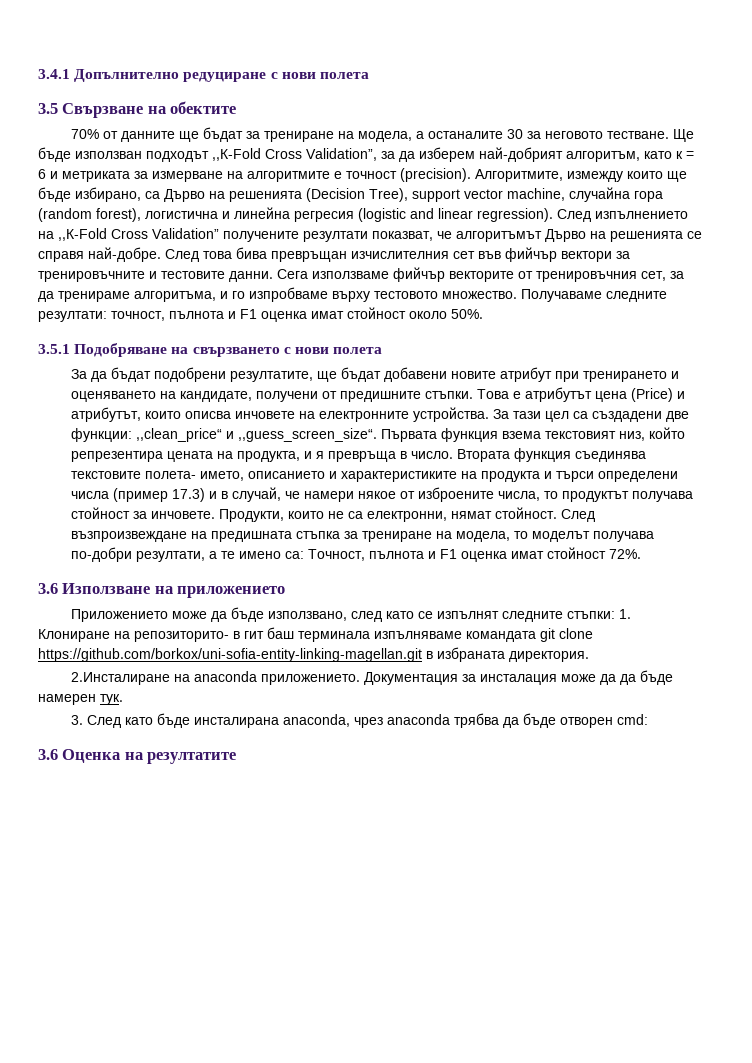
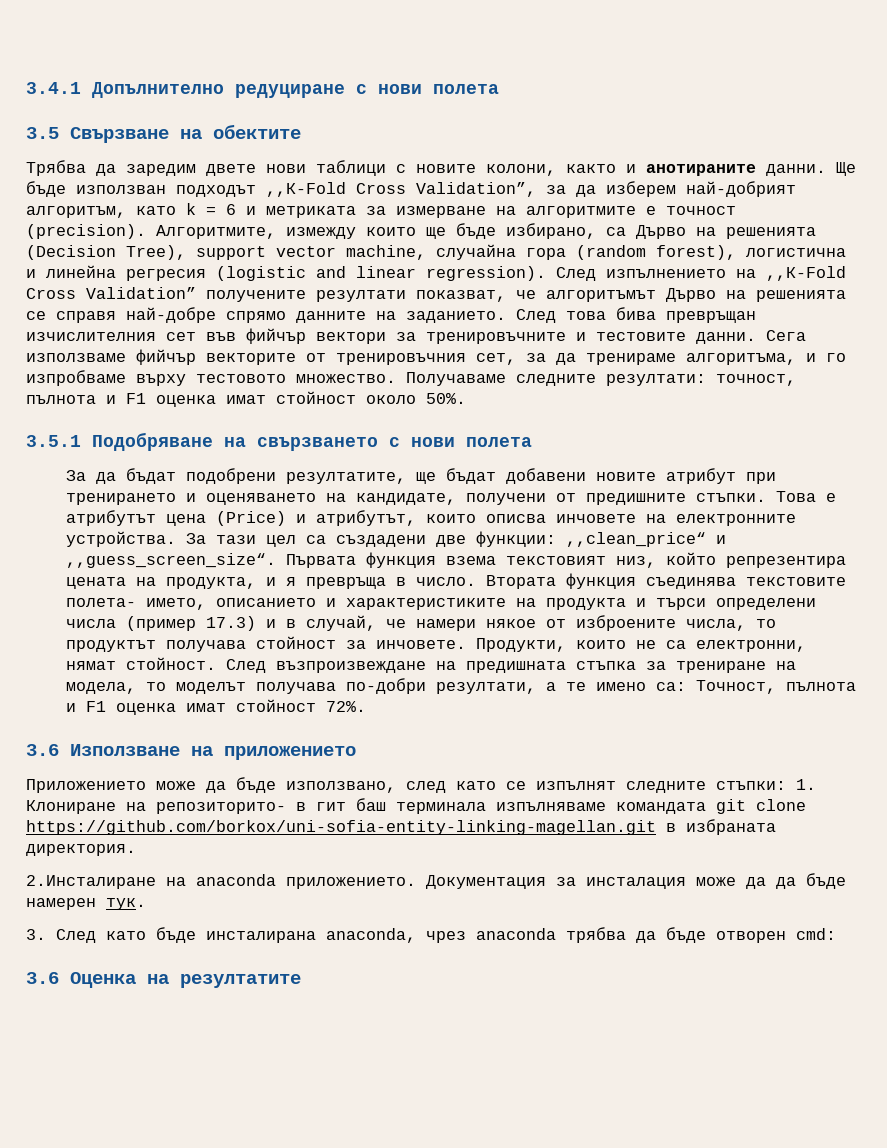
[71,127,670,142] 70% от данните ще бъдат за трениране на модела, а останалите 30 за неговото тестване. -> [26,160,826,176] Трябва да заредим двете нови таблици с новите колони, както и анотираните данни.
[676,151,683,159] к -> [186,203,196,215] k
[88,247,161,262] най-добре. -> [126,307,506,323] най-добре спрямо данните на заданието.

